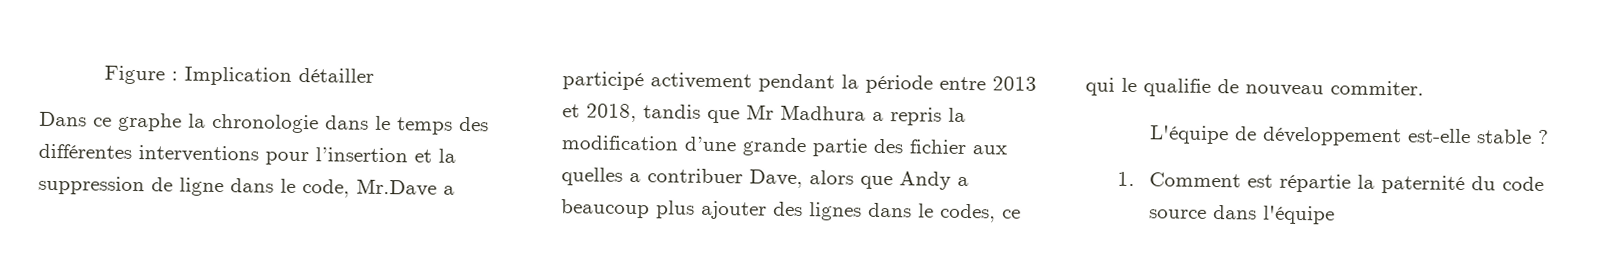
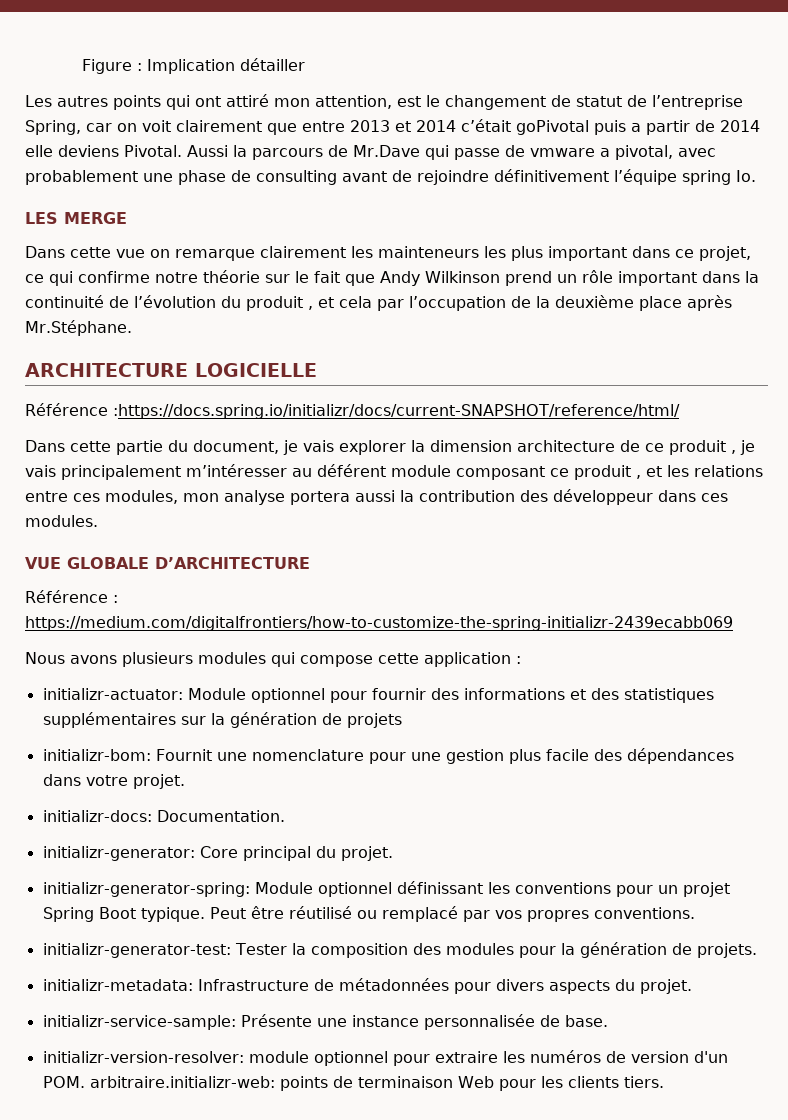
[39,111,489,135] [38,143,456,166] [38,175,455,198] [562,71,1037,94] [562,103,966,126] [561,135,1007,157] [561,167,969,190] [561,199,1021,223] [1085,77,1424,97] [1149,125,1550,147] [1116,171,1545,195] [1149,204,1336,225] Dans ce graphe la chronologie dans le temps des différentes interventions pour l’insertion et la suppression de ligne dans le code, Mr.Dave a participé activement pendant la période entre 2013 et 2018, tandis que Mr Madhura a repris la modification d’une grande partie des fichier aux quelles a contribuer Dave, alors que Andy a beaucoup plus ajouter des lignes dans le codes, ce qui le qualifie de nouveau commiter. // L'équipe de développement est-elle stable ? // 1. Comment est répartie la paternité du code source dans l'équipe -> [25,94,743,110] [25,119,760,135] [25,145,716,160] [25,169,756,185] [25,212,127,224] [25,246,751,261] [25,270,759,286] [25,295,732,311] [25,320,132,336] [25,363,317,377] [25,403,680,419] [25,440,755,455] [25,464,763,480] [25,489,728,505] [25,515,98,527] [25,557,310,569] [25,590,118,603] [25,616,733,631] [25,652,521,667] [42,688,714,703] [42,712,402,728] [42,748,734,764] [42,774,185,789] [42,810,285,822] [42,846,393,861] [42,881,730,897] [42,906,695,922] [42,942,757,958] [42,978,692,994] [42,1014,608,1030] [42,1050,728,1066] [42,1076,664,1091] Les autres points qui ont attiré mon attention, est le changement de statut de l’entreprise Spring, car on voit clairement que entre 2013 et 2014 c’était goPivotal puis a partir de 2014 elle deviens Pivotal. Aussi la parcours de Mr.Dave qui passe de vmware a pivotal, avec probablement une phase de consulting avant de rejoindre définitivement l’équipe spring Io. // LES MERGE // Dans cette vue on remarque clairement les mainteneurs les plus important dans ce projet, ce qui confirme notre théorie sur le fait que Andy Wilkinson prend un rôle important dans la continuité de l’évolution du produit , et cela par l’occupation de la deuxième place après Mr.Stéphane. // ARCHITECTURE LOGICIELLE // Référence :https://docs.spring.io/initializr/docs/current-SNAPSHOT/reference/html/ // Dans cette partie du document, je vais explorer la dimension architecture de ce produit , je vais principalement m’intéresser au déférent module composant ce produit , et les relations entre ces modules, mon analyse portera aussi la contribution des développeur dans ces modules. // VUE GLOBALE D’ARCHITECTURE // Référence : https://medium.com/digitalfrontiers/how-to-customize-the-spring-initializr-2439ecabb069 // Nous avons plusieurs modules qui compose cette application : // initializr-actuator: Module optionnel pour fournir des informations et des statistiques supplémentaires sur la génération de projets // initializr-bom: Fournit une nomenclature pour une gestion plus facile des dépendances dans votre projet. // initializr-docs: Documentation. // initializr-generator: Core principal du projet. // initializr-generator-spring: Module optionnel définissant les conventions pour un projet Spring Boot typique. Peut être réutilisé ou remplacé par vos propres conventions. // initializr-generator-test: Tester la composition des modules pour la génération de projets. // initializr-metadata: Infrastructure de métadonnées pour divers aspects du projet. // initializr-service-sample: Présente une instance personnalisée de base. // initializr-version-resolver: module optionnel pour extraire les numéros de version d'un POM. arbitraire.initializr-web: points de terminaison Web pour les clients tiers.

